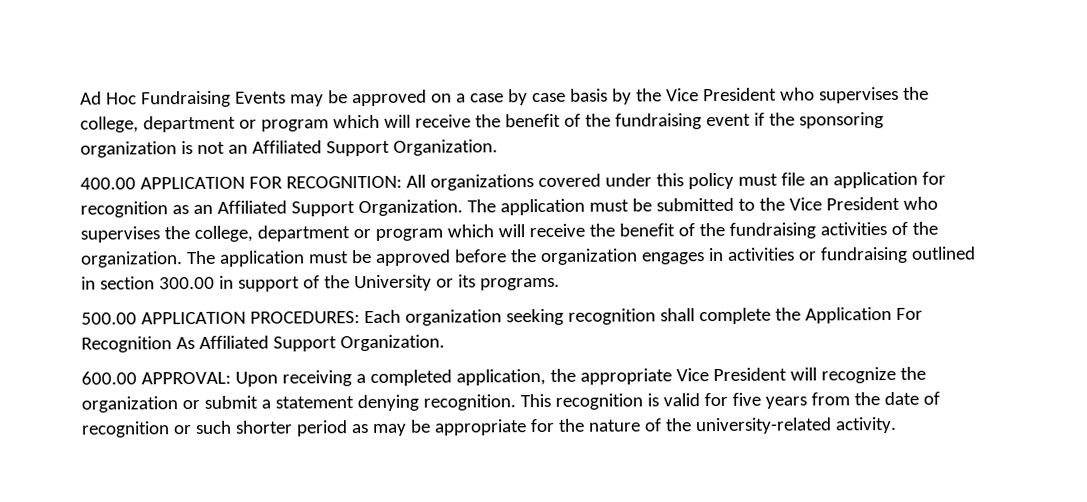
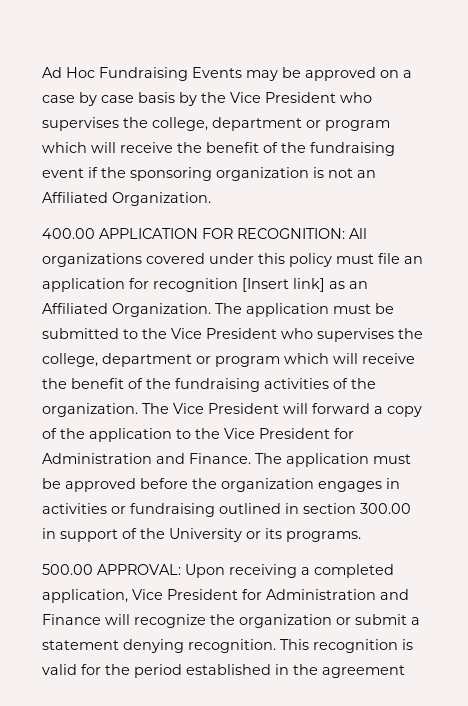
[325,140,390,157] Support -> (108, 197) none
(168, 209) none -> [242,278,325,292] [Insert link]
[290,201,355,217] Support -> (108, 308) none
(216, 257) none -> [173,403,422,417] [42,428,354,442] [42,453,282,464] Vice President will forward a copy of the application to the Vice President for Administration and Finance. The
[140,306,923,326] [81,334,445,353] [81,371,137,385] APPLICATION PROCEDURES: Each organization seeking recognition shall complete the Application For Recognition As Affiliated Support Organization. // 600.00 -> (93, 569) none
[549,367,787,385] the appropriate Vice President -> [132,589,409,600] [42,614,101,625] Vice President for Administration and Finance
[731,391,940,409] [81,416,897,438] five years from the date of recognition or such shorter period as may be appropriate for the nature of the university-related activity. -> [105,664,405,678] the period established in the agreement

